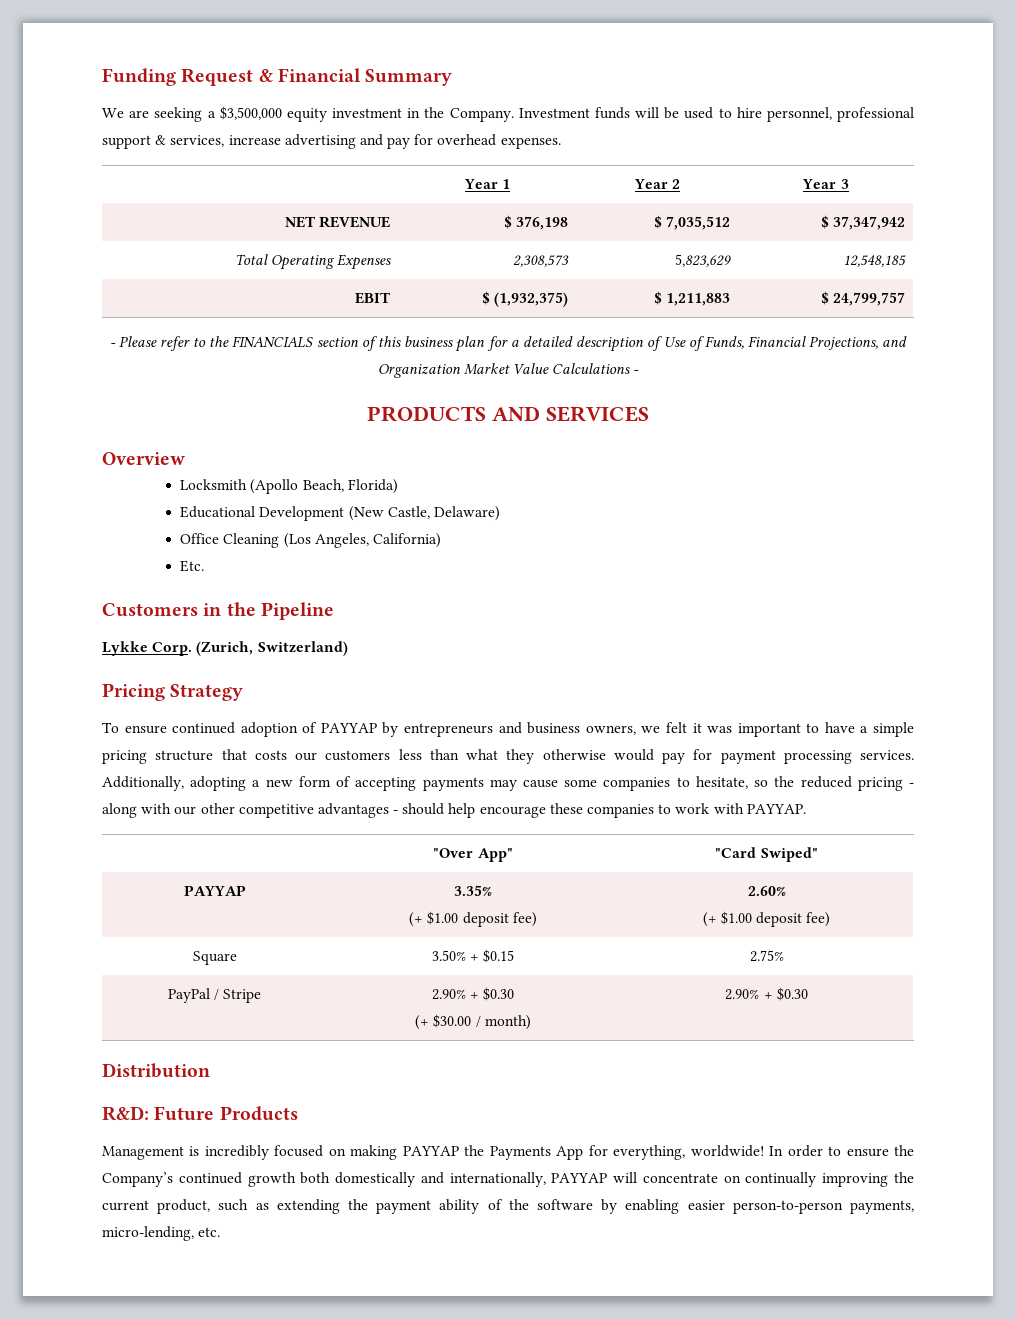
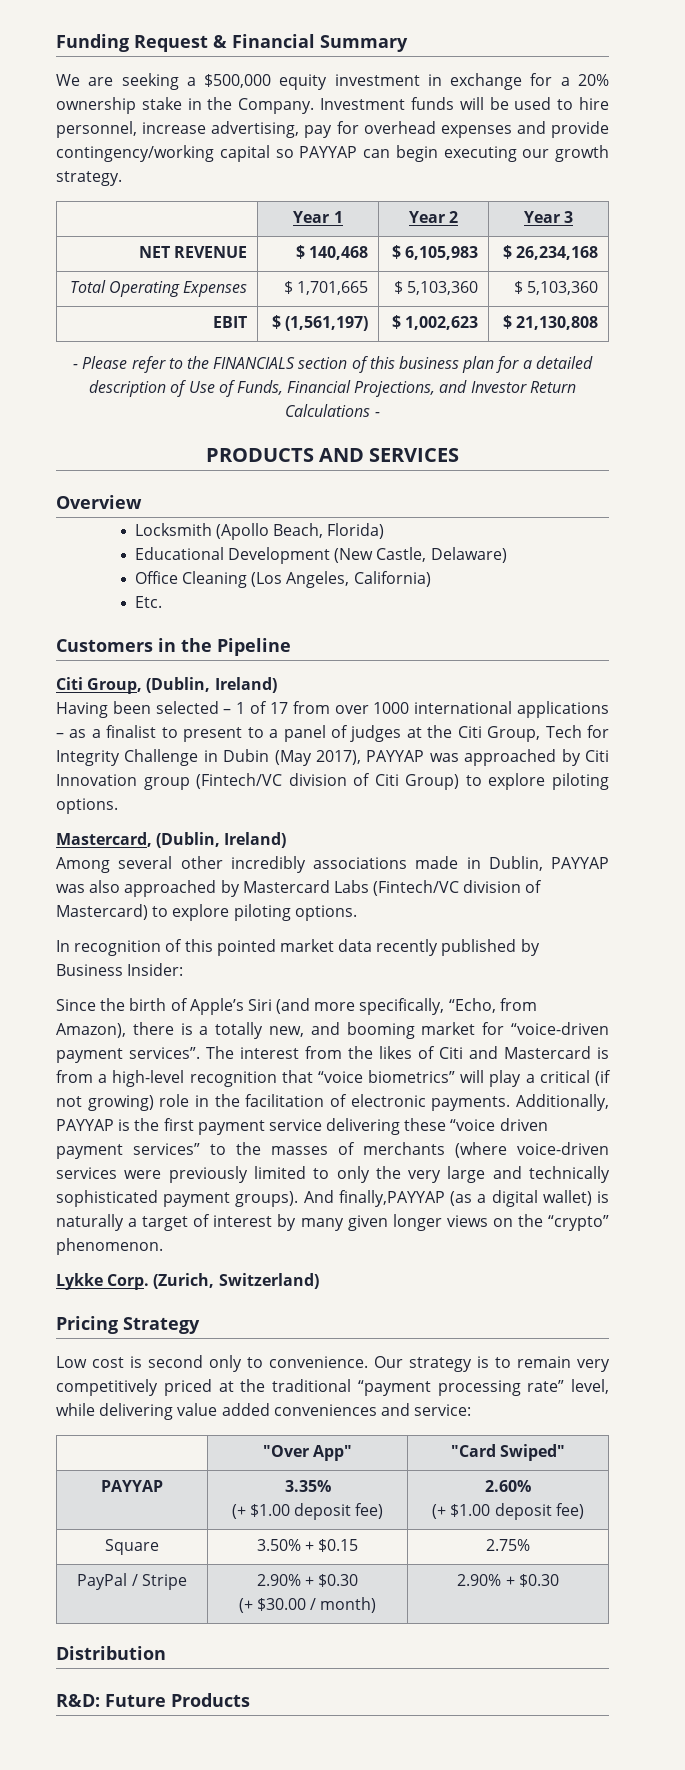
[219,106,282,120] $3,500,000 -> [204,74,272,88] $500,000
(421, 113) none -> [450,73,609,90] [56,97,202,114] exchange for a 20% ownership stake in
[836,107,914,122] [102,134,561,149] professional support & services, increase advertising and pay for overhead expenses. -> [142,121,609,138] [56,145,609,162] [56,171,122,186] increase advertising, pay for overhead expenses and provide contingency/working capital so PAYYAP can begin executing our growth strategy.
[516,216,569,230] [654,215,731,230] [821,215,906,230] 376,198 | $ 7,035,512 | $ 37,347,942 -> [308,246,368,260] [391,245,478,260] [502,245,598,260] 140,468 | $ 6,105,983 | $ 26,234,168
[513,255,570,267] [675,254,733,267] [843,255,907,267] 2,308,573 | 5,823,629 | 12,548,185 -> [283,281,368,295] [393,281,478,295] [513,281,598,295] $ 1,701,665 | $ 5,103,360 | $ 5,103,360
[494,292,569,307] [654,291,731,306] [821,291,906,306] (1,932,375) | $ 1,211,883 | $ 24,799,757 -> [284,316,368,331] [391,315,478,330] [502,315,598,330] (1,561,197) | $ 1,002,623 | $ 21,130,808
[377,363,549,378] Organization Market Value -> [470,381,576,393] Investor Return
(334, 611) none -> [56,677,277,694] [56,701,609,718] [56,725,609,742] [56,749,609,766] [56,773,609,790] [56,798,118,814] [56,832,287,848] [56,856,610,873] [56,880,543,897] [56,904,357,921] [56,939,540,956] [56,963,184,976] [56,998,537,1015] [56,1022,610,1039] [56,1046,609,1063] [56,1070,611,1087] [56,1094,610,1111] [56,1118,548,1135] [56,1142,609,1159] [56,1166,610,1183] [56,1190,610,1207] [56,1214,609,1231] [56,1238,163,1255] // Citi Group, (Dublin, Ireland) // Having been selected – 1 of 17 from over 1000 international applications – as a finalist to present to a panel of judges at the Citi Group, Tech for Integrity Challenge in Dubin (May 2017), PAYYAP was approached by Citi Innovation group (Fintech/VC division of Citi Group) to explore piloting options. // Mastercard, (Dublin, Ireland) // Among several other incredibly associations made in Dublin, PAYYAP was also approached by Mastercard Labs (Fintech/VC division of Mastercard) to explore piloting options. // In recognition of this pointed market data recently published by Business Insider: // Since the birth of Apple’s Siri (and more specifically, “Echo, from Amazon), there is a totally new, and booming market for “voice-driven payment services”. The interest from the likes of Citi and Mastercard is from a high-level recognition that “voice biometrics” will play a critical (if not growing) role in the facilitation of electronic payments. Additionally, PAYYAP is the first payment service delivering these “voice driven payment services” to the masses of merchants (where voice-driven services were previously limited to only the very large and technically sophisticated payment groups). And finally,PAYYAP (as a digital wallet) is naturally a target of interest by many given longer views on the “crypto” phenomenon.
[102,722,914,737] [102,749,914,764] [102,776,914,791] [102,803,806,818] To ensure continued adoption of PAYYAP by entrepreneurs and business owners, we felt it was important to have a simple pricing structure that costs our customers less than what they otherwise would pay for payment processing services. Additionally, adopting a new form of accepting payments may cause some companies to hesitate, so the reduced pricing - along with our other competitive advantages - should help encourage these companies to work with PAYYAP. -> [56,1355,610,1372] [56,1379,609,1396] [56,1403,472,1420] Low cost is second only to convenience. Our strategy is to remain very competitively priced at the traditional “payment processing rate” level, while delivering value added conveniences and service:
[102,1145,915,1160] [102,1172,914,1187] [102,1199,914,1214] [102,1226,221,1241] // Management is incredibly focused on making PAYYAP the Payments App for everything, worldwide! In order to ensure the Company’s continued growth both domestically and internationally, PAYYAP will concentrate on continually improving the current product, such as extending the payment ability of the software by enabling easier person-to-person payments, micro-lending, etc. -> (250, 1700) none

